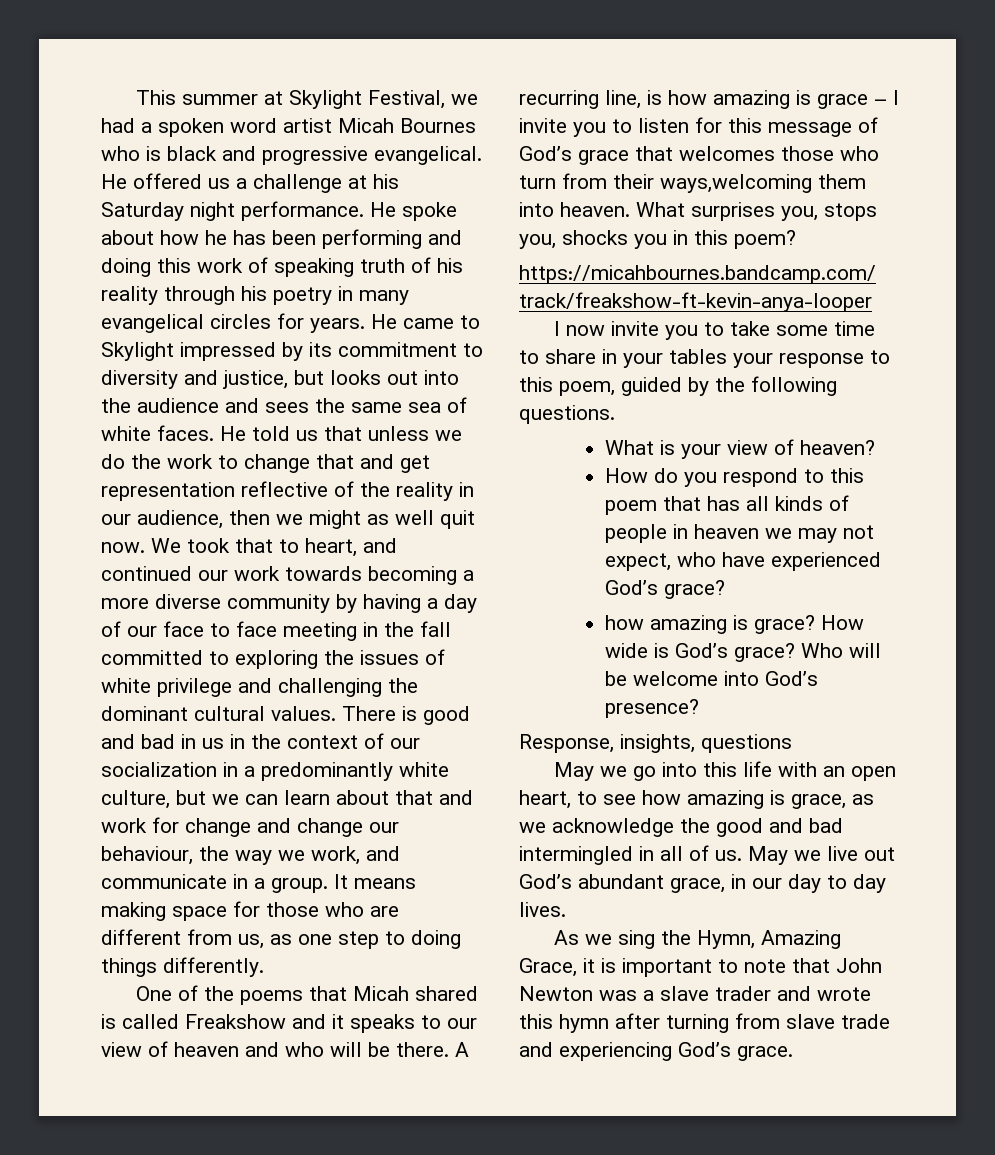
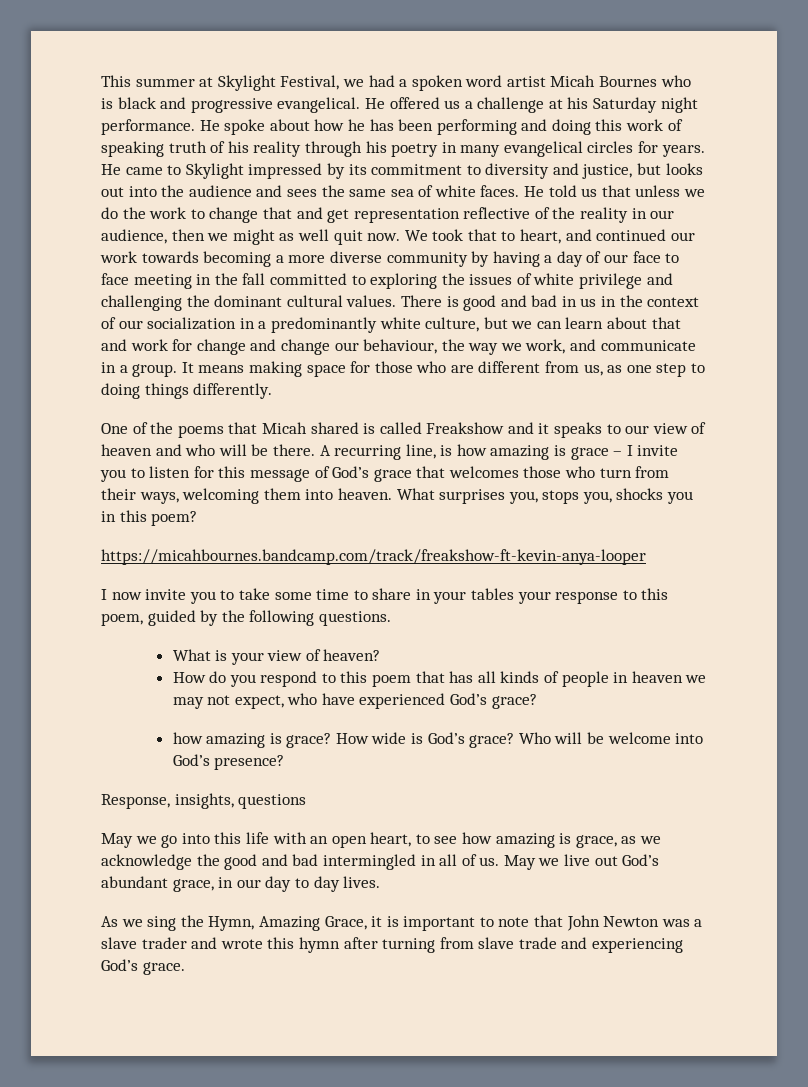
[660,174,812,193] ways,welcoming -> [139,488,260,504] ways, welcoming

